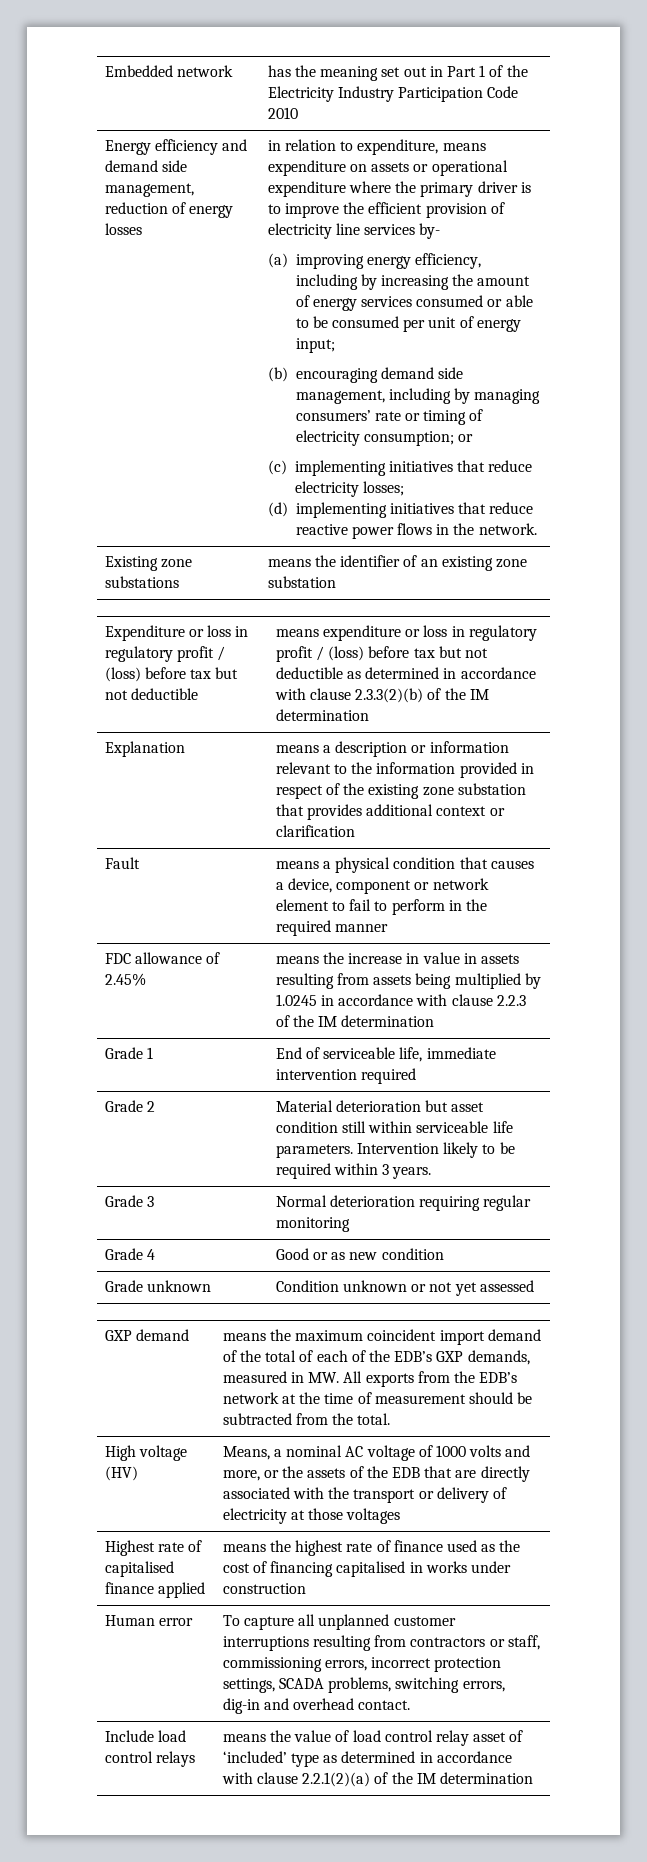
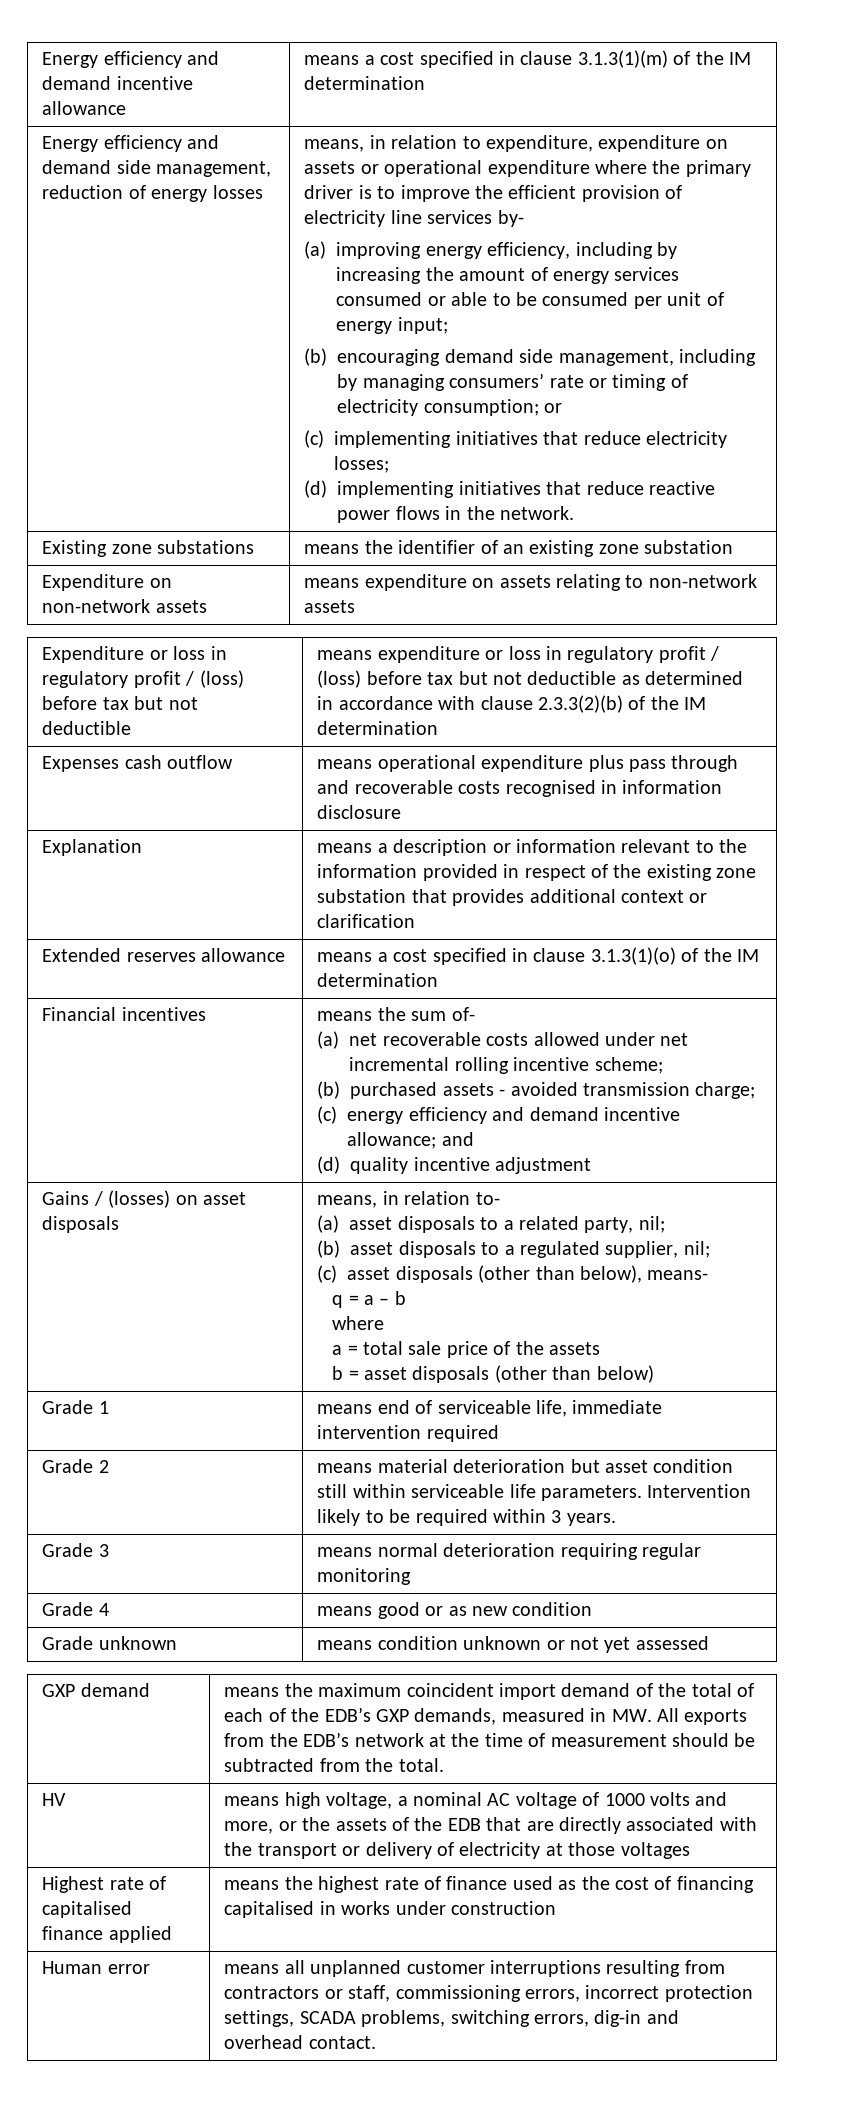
[104,65,234,77] [267,65,528,81] [267,86,519,102] [267,107,298,119] Embedded network | has the meaning set out in Part 1 of the Electricity Industry Participation Code 2010 -> [42,51,220,68] [42,76,193,90] [42,101,127,115] [304,50,752,68] [304,76,426,90] Energy efficiency and demand incentive allowance | means a cost specified in clause 3.1.3(1)(m) of the IM determination
(142, 229) none -> [304,139,365,152] means,
[442,143,486,151] means -> (594, 143) none
(336, 582) none -> [42,574,172,591] [42,599,207,613] [304,574,757,591] [304,600,356,613] // Expenditure on non-network assets | means expenditure on assets relating to non-network assets
(369, 715) none -> [42,755,234,772] [317,755,739,772] [317,780,723,797] [317,805,402,819] // Expenses cash outflow | means operational expenditure plus pass through and recoverable costs recognised in information disclosure
[104,857,140,869] [275,857,534,873] [275,878,489,894] [275,899,487,915] [275,920,389,936] [104,952,221,964] [104,973,146,986] [275,952,519,964] [275,973,541,989] [275,994,526,1006] [275,1015,435,1027] Fault | means a physical condition that causes a device, component or network element to fail to perform in the required manner // FDC allowance of 2.45% | means the increase in value in assets resulting from assets being multiplied by 1.0245 in accordance with clause 2.2.3 of the IM determination -> [42,948,286,962] [317,947,760,965] [317,973,439,987] [42,1007,206,1021] [317,1007,475,1021] [317,1031,689,1049] [349,1057,663,1074] [317,1081,756,1099] [317,1106,681,1124] [347,1132,474,1149] [317,1156,592,1174] [42,1190,247,1208] [42,1216,120,1233] [317,1191,500,1208] [317,1215,665,1233] [317,1240,710,1258] [317,1265,709,1283] [332,1291,406,1308] [332,1316,385,1330] [332,1341,601,1358] [332,1365,654,1383] Extended reserves allowance | means a cost specified in clause 3.1.3(1)(o) of the IM determination // Financial incentives | means the sum of- // (a) net recoverable costs allowed under net incremental rolling incentive scheme; // (b) purchased assets - avoided transmission charge; // (c) energy efficiency and demand incentive allowance; and // (d) quality incentive adjustment // Gains / (losses) on asset disposals | means, in relation to- // (a) asset disposals to a related party, nil; // (b) asset disposals to a regulated supplier, nil; // (c) asset disposals (other than below), means- // q = a – b // where // a = total sale price of the assets // b = asset disposals (other than below)
[275,1047,302,1059] End -> [317,1400,410,1414] means end
[275,1100,333,1112] Material -> [317,1459,448,1473] means material
[275,1195,327,1207] Normal -> [317,1543,438,1557] means normal
[275,1248,309,1260] Good -> [317,1602,420,1619] means good
[275,1280,339,1292] Condition -> [317,1636,458,1650] means condition
[104,1445,188,1461] [104,1466,138,1481] [222,1446,270,1460] High voltage (HV) | Means, -> [42,1793,67,1806] [224,1792,393,1809] HV | means high voltage,
[222,1615,295,1630] To capture -> [224,1964,280,1974] means
[104,1730,187,1742] [104,1751,196,1767] [222,1730,524,1746] [222,1751,512,1767] [221,1772,533,1787] // Include load control relays | means the value of load control relay asset of ‘included’ type as determined in accordance with clause 2.2.1(2)(a) of the IM determination -> (376, 2042) none

